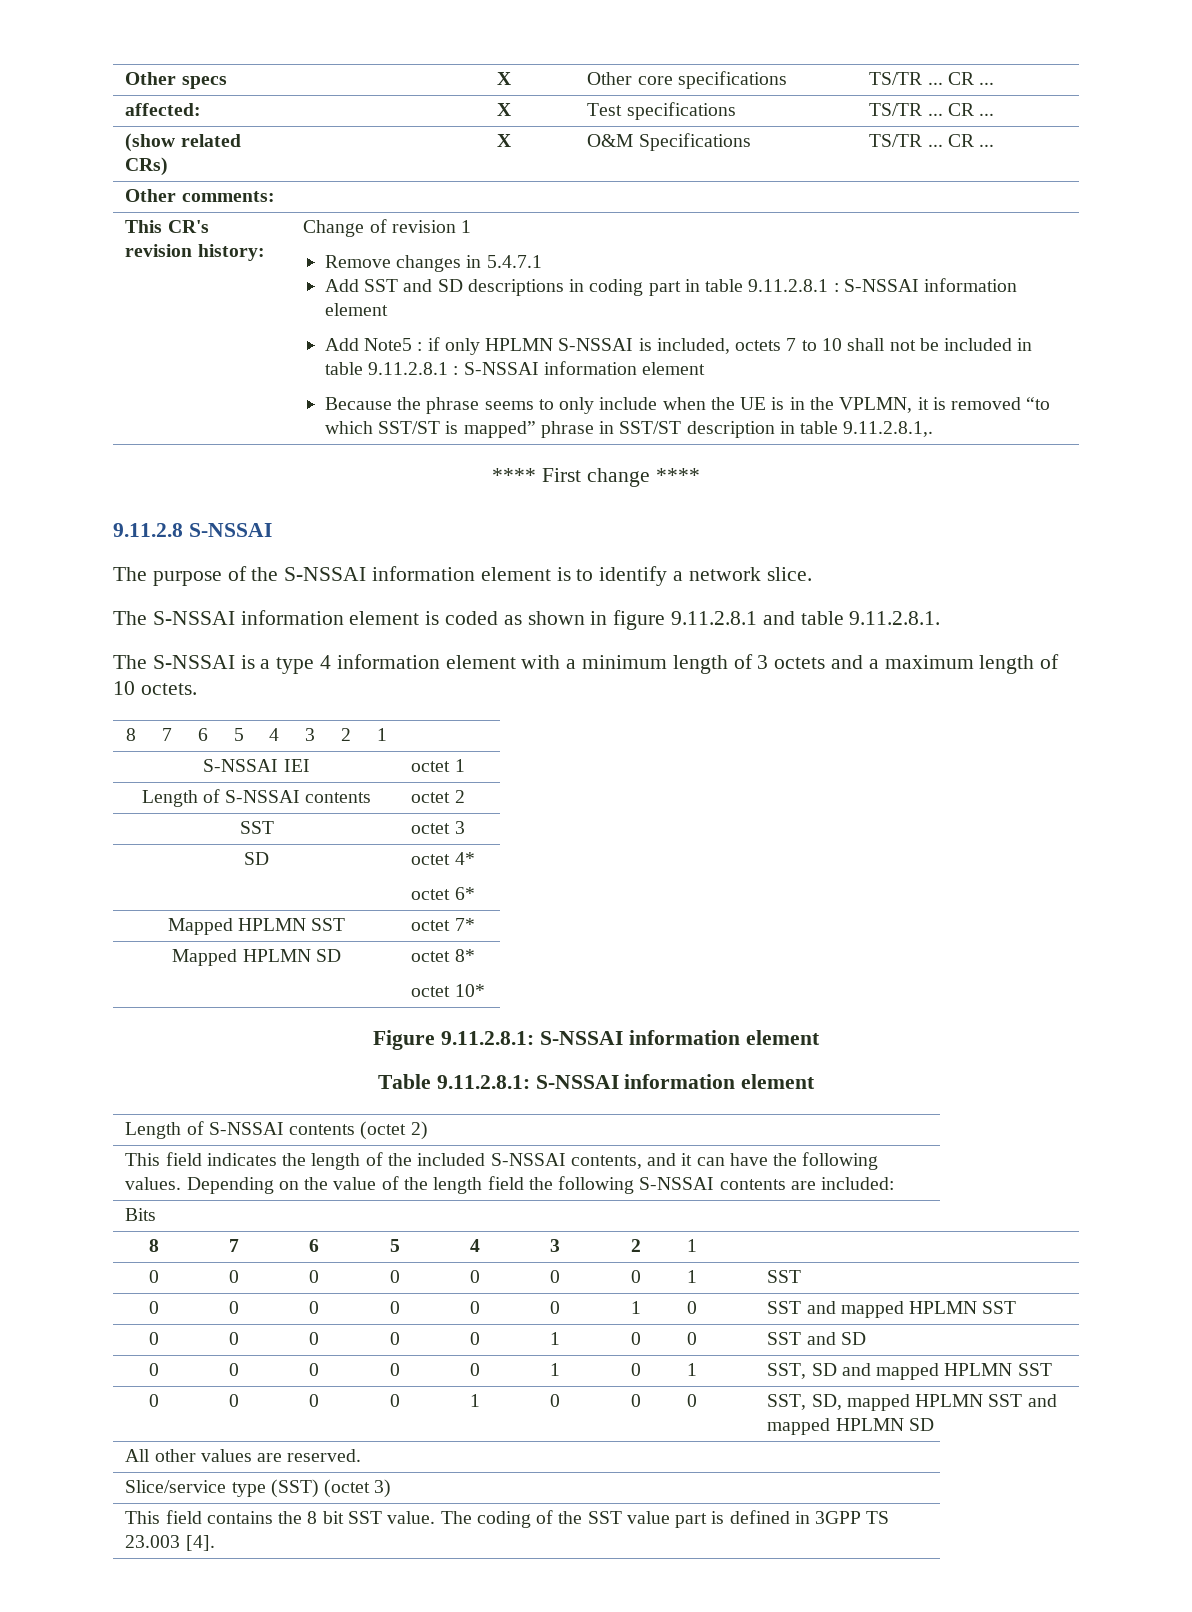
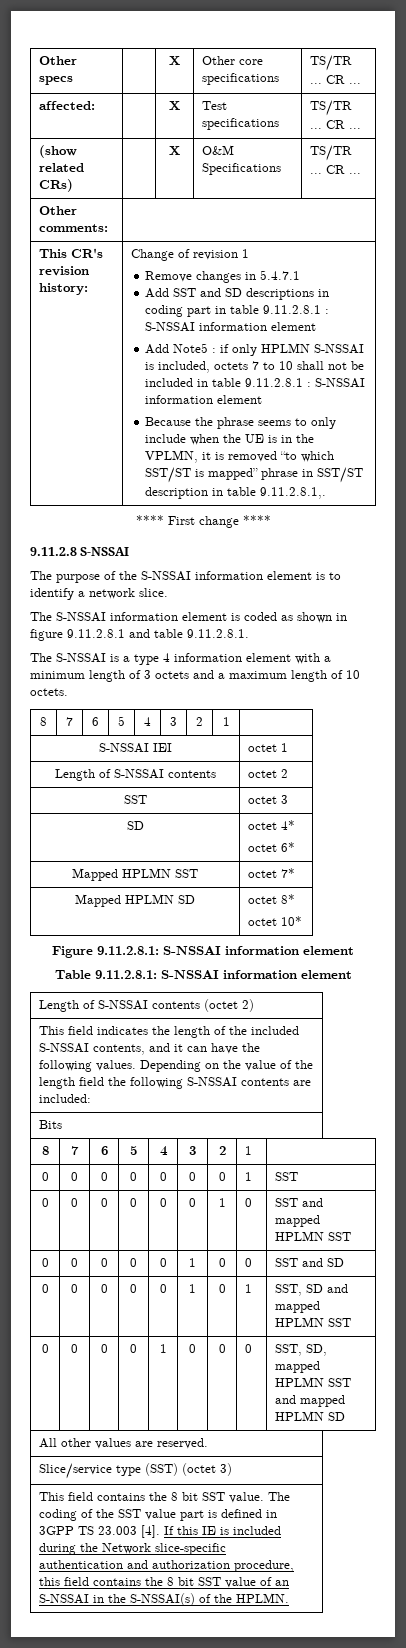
(215, 1543) none -> [164,1526,282,1535] [39,1543,227,1555] [39,1560,295,1572] [39,1577,290,1588] [39,1593,290,1606] If this IE is included during the Network slice-specific authentication and authorization procedure, this field contains the 8 bit SST value of an S-NSSAI in the S-NSSAI(s) of the HPLMN.

